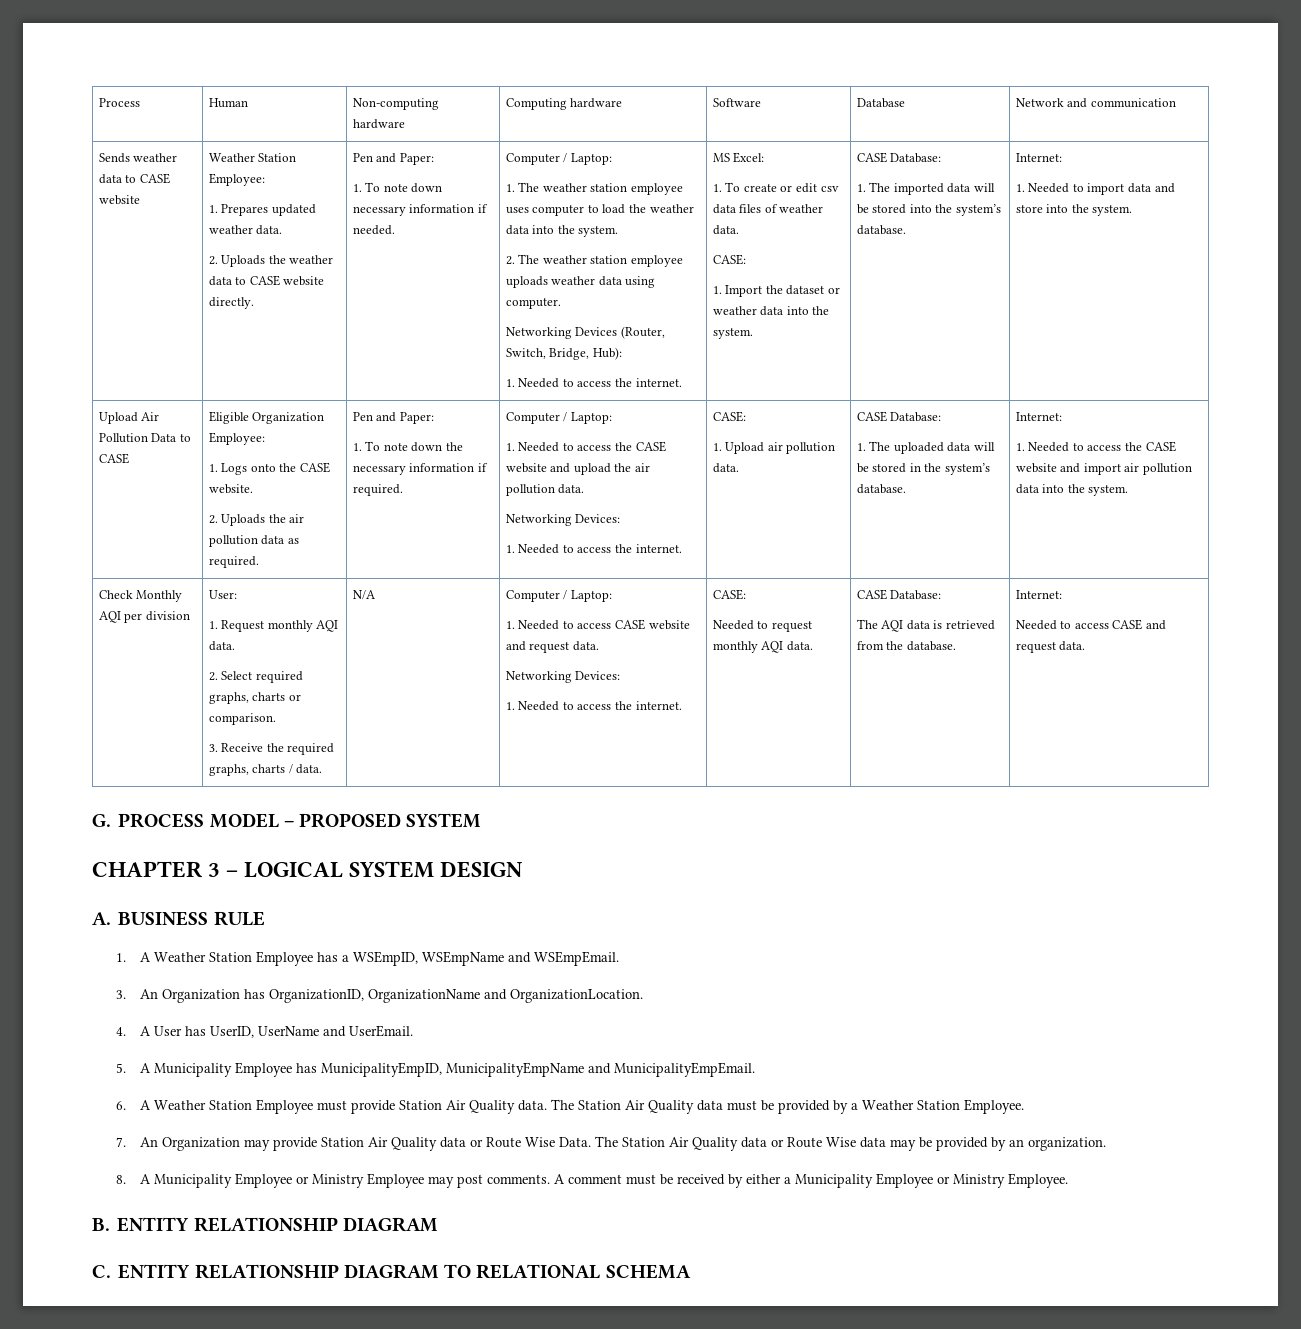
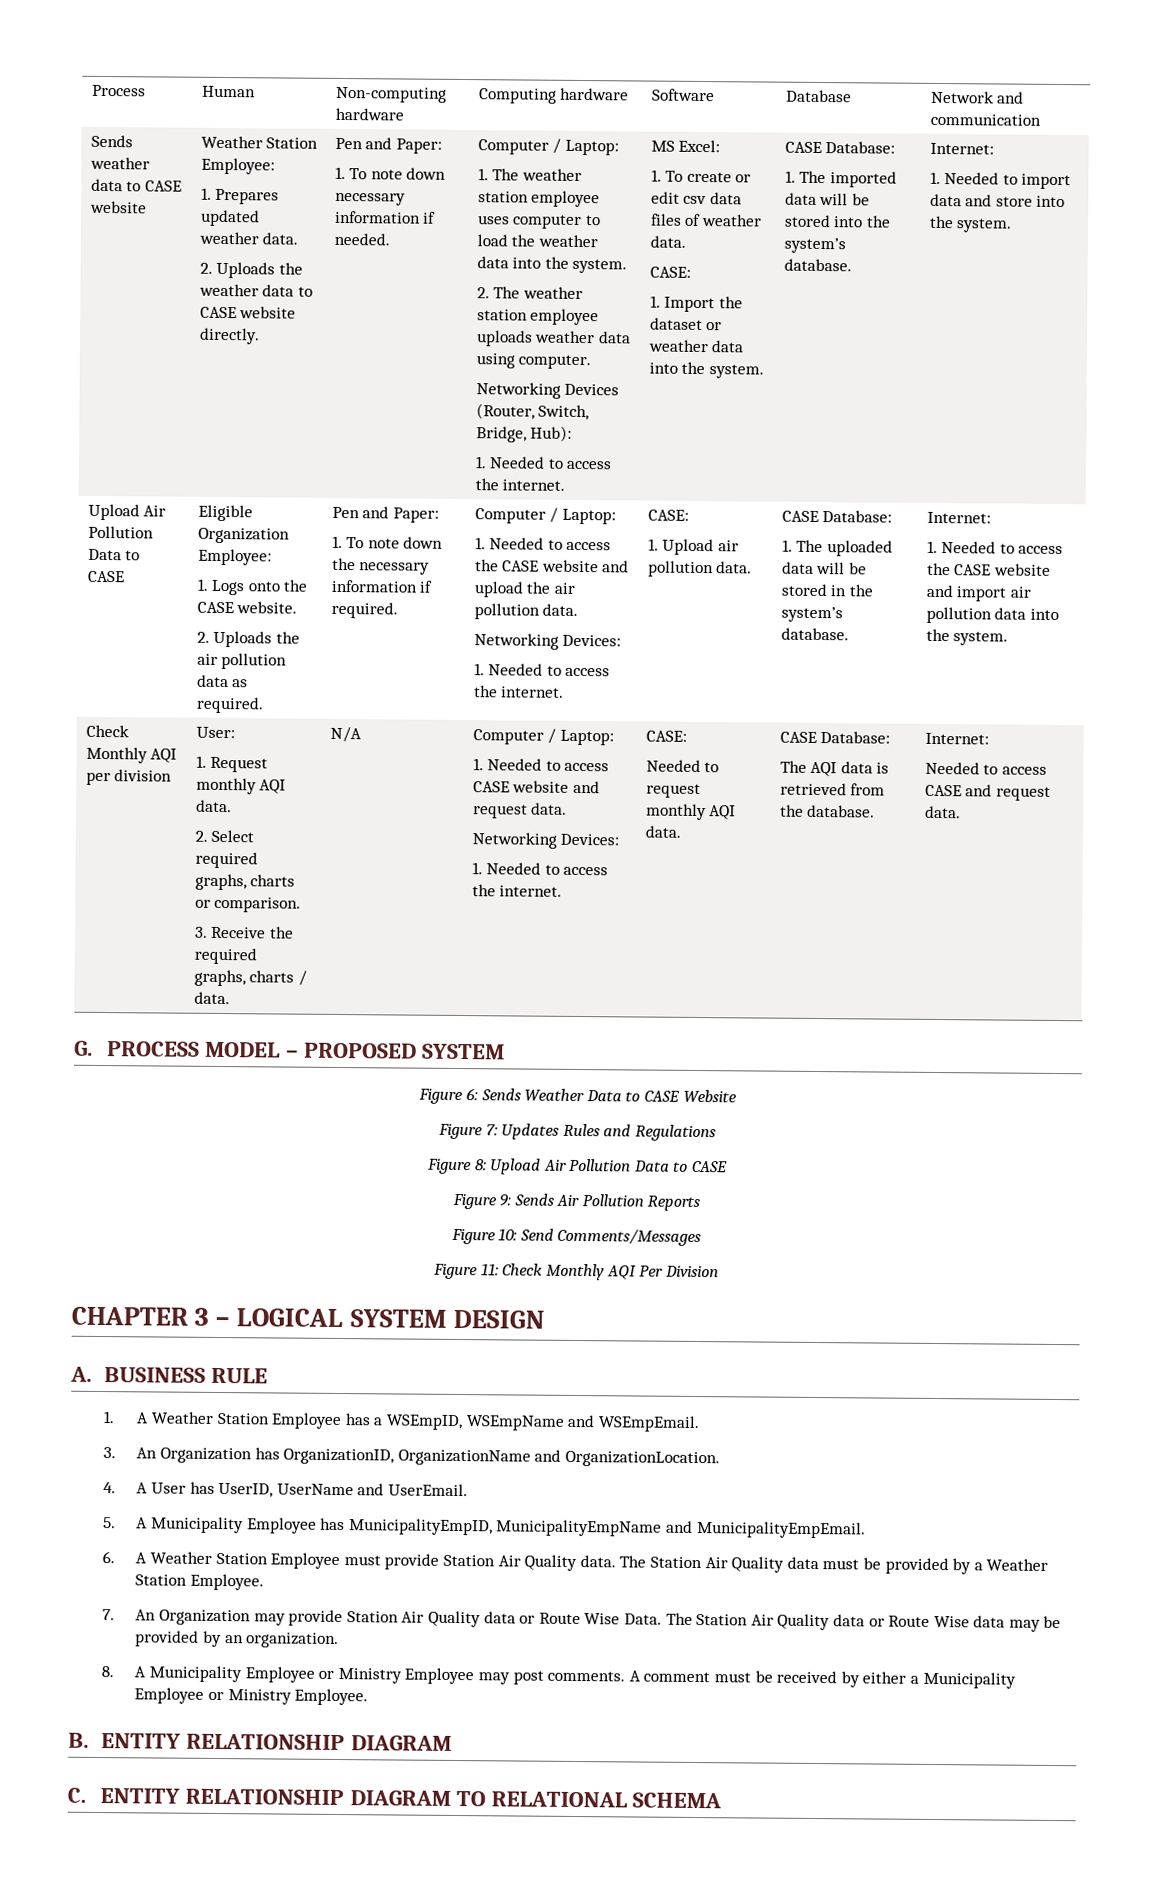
(482, 820) none -> [418,1088,737,1105] [438,1123,716,1142] [426,1158,729,1175] [451,1193,701,1212] [450,1228,702,1247] [433,1263,719,1281] // Figure 6: Sends Weather Data to CASE Website // Figure 7: Updates Rules and Regulations // Figure 8: Upload Air Pollution Data to CASE // Figure 9: Sends Air Pollution Reports // Figure 10: Send Comments/Messages // Figure 11: Check Monthly AQI Per Division

